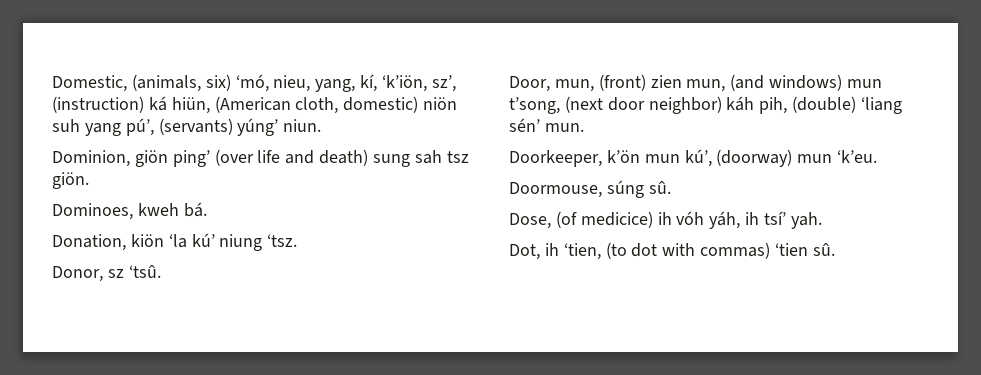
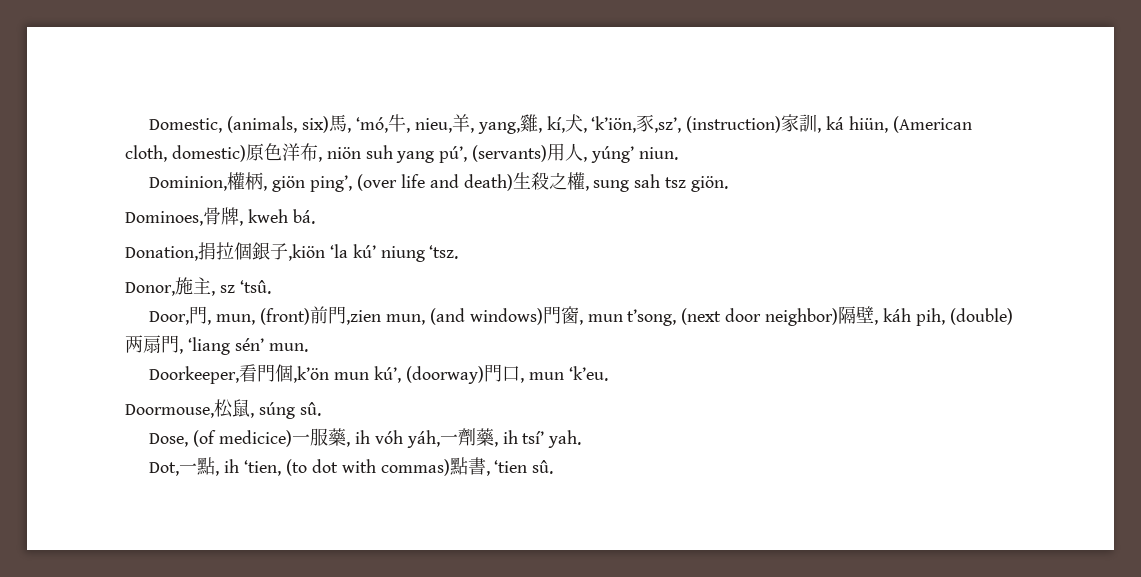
[235,74,456,92] [52,96,144,113] ‘mó, nieu, yang, kí, ‘k’iön, sz’, (instruction) -> [329,114,822,134] 馬, ‘mó,牛, nieu,羊, yang,雞, kí,犬, ‘k’iön,豕,sz’, (instruction)家訓,
(419, 104) none -> [245,143,322,162] 原色洋布,
(233, 126) none -> [547,143,588,162] 用人,
[134,150,210,167] giön ping’ -> [227,172,353,192] 權柄, giön ping’,
(369, 157) none -> [512,172,589,191] 生殺之權,
(133, 211) none -> [203,207,243,226] 骨牌,
[130,234,164,247] kiön -> [198,242,325,261] 捐拉個銀子,kiön
(103, 274) none -> [175,277,215,296] 施主,
(550, 84) none -> [189,306,212,325] 門,
[650,75,682,88] zien -> [310,306,382,325] 前門,zien
(843, 82) none -> [542,306,583,325] 門窗,
(722, 105) none -> [838,306,879,325] 隔壁,
(857, 104) none -> [125,335,183,354] 两扇門,
[606,150,640,163] k’ön -> [239,364,330,383] 看門個,k’ön
(793, 158) none -> [484,364,525,383] 門口,
(602, 190) none -> [214,399,254,418] 松鼠,
(653, 219) none -> [292,428,351,447] 一服藥,
(741, 220) none -> [439,428,498,447] 一劑藥,
(540, 252) none -> [179,457,220,476] 一點,
(771, 250) none -> [449,457,490,476] 點書,

